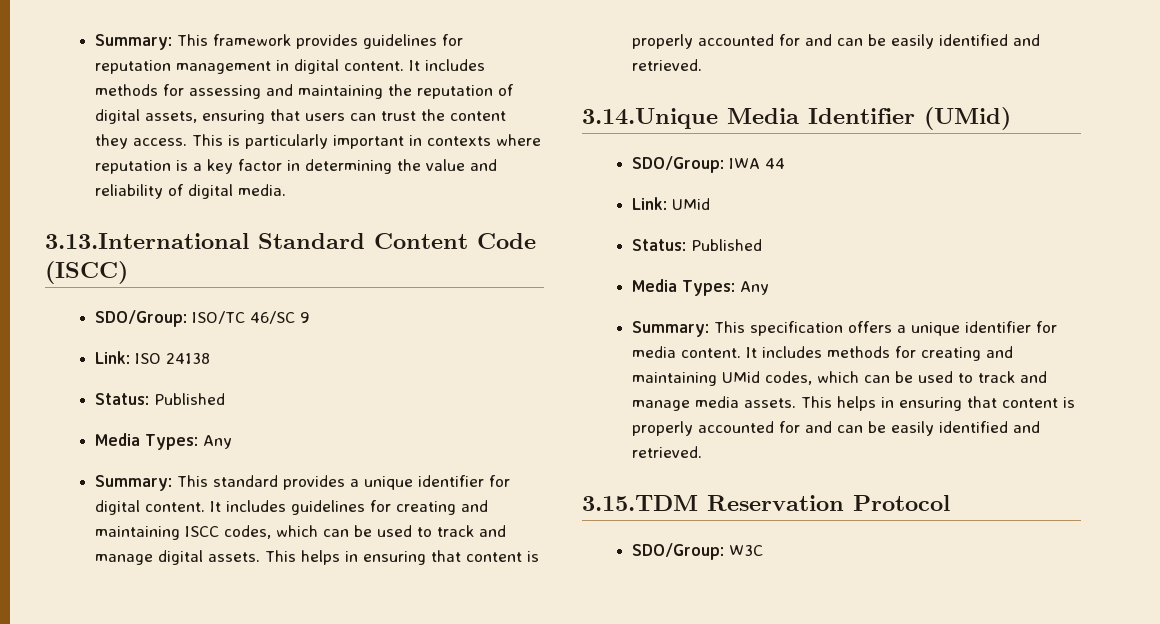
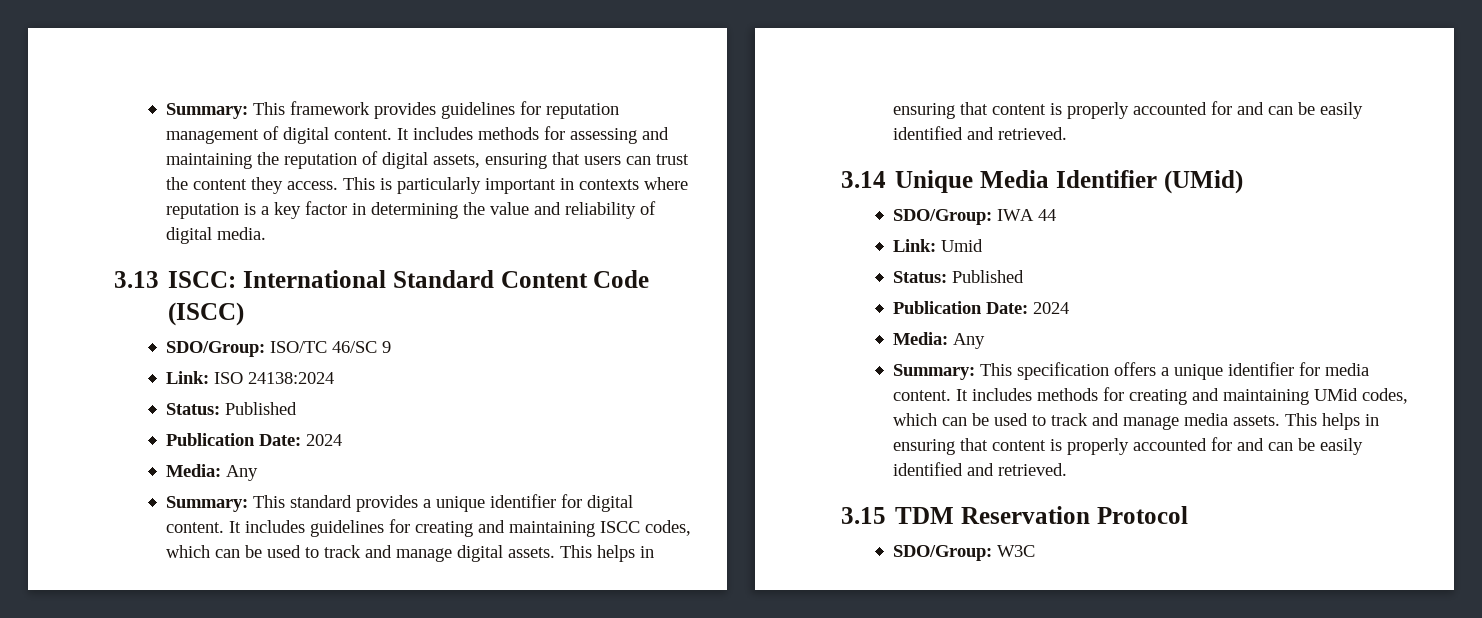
[276,60,290,71] in -> [263,126,280,140] of
[45,233,249,249] 3.13.International -> [114,270,386,288] 3.13 ISCC: International
[166,353,211,364] [95,393,226,405] [95,433,199,450] 24138 // Status: Published // Media Types: -> [248,372,335,384] [166,402,298,415] [166,433,343,446] [166,464,222,477] 24138:2024 // Status: Published // Publication Date: 2024 // Media:
[582,108,718,129] 3.14.Unique -> [841,170,974,193] 3.14 Unique
[672,198,711,210] [632,239,763,251] [632,279,736,296] UMid // Status: Published // Media Types: -> [941,239,984,252] [893,270,1025,283] [893,301,1070,314] [893,332,949,345] Umid // Status: Published // Publication Date: 2024 // Media:
[582,495,698,511] 3.15.TDM -> [841,507,955,524] 3.15 TDM

